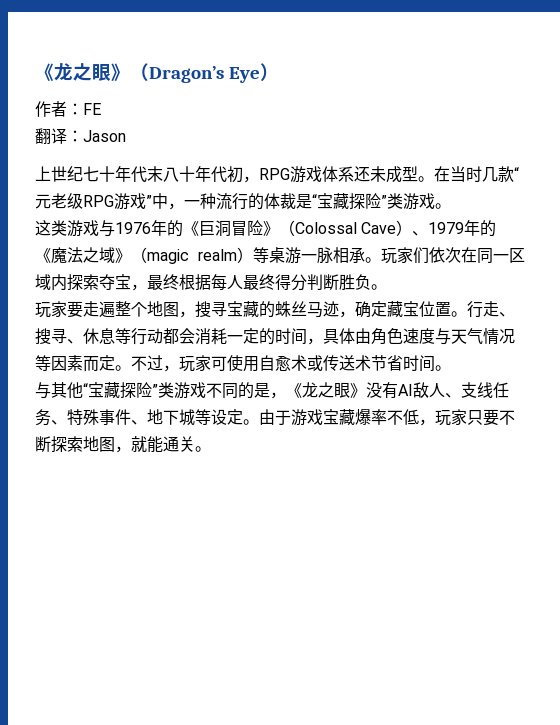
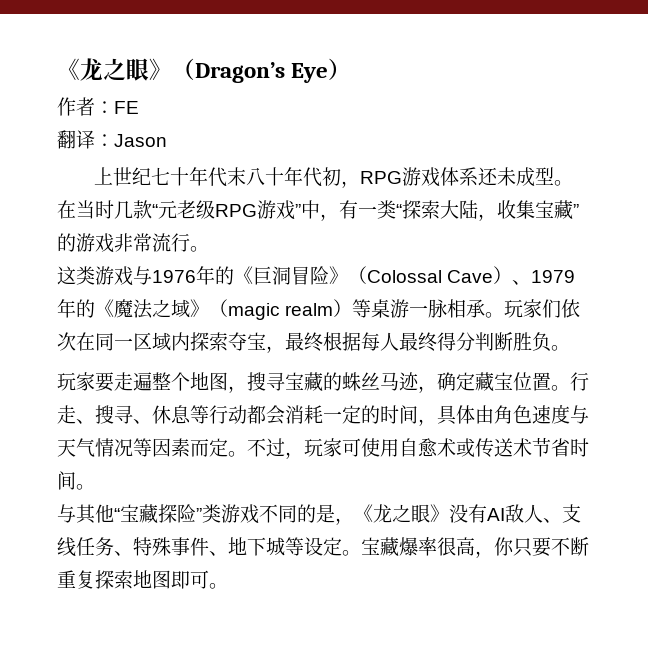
[184,193,435,210] 一种流行的体裁是“宝藏探险”类游戏 -> [339,200,579,221] [57,233,190,253] 有一类“探索大陆，收集宝藏”的游戏非常流行
[259,409,467,426] 由于游戏宝藏爆率不低，玩家 -> [361,537,514,558] 宝藏爆率很高，你
(51, 444) none -> [57,570,95,589] 重复
[115,436,195,453] ，就能通关 -> [171,570,209,589] 即可

